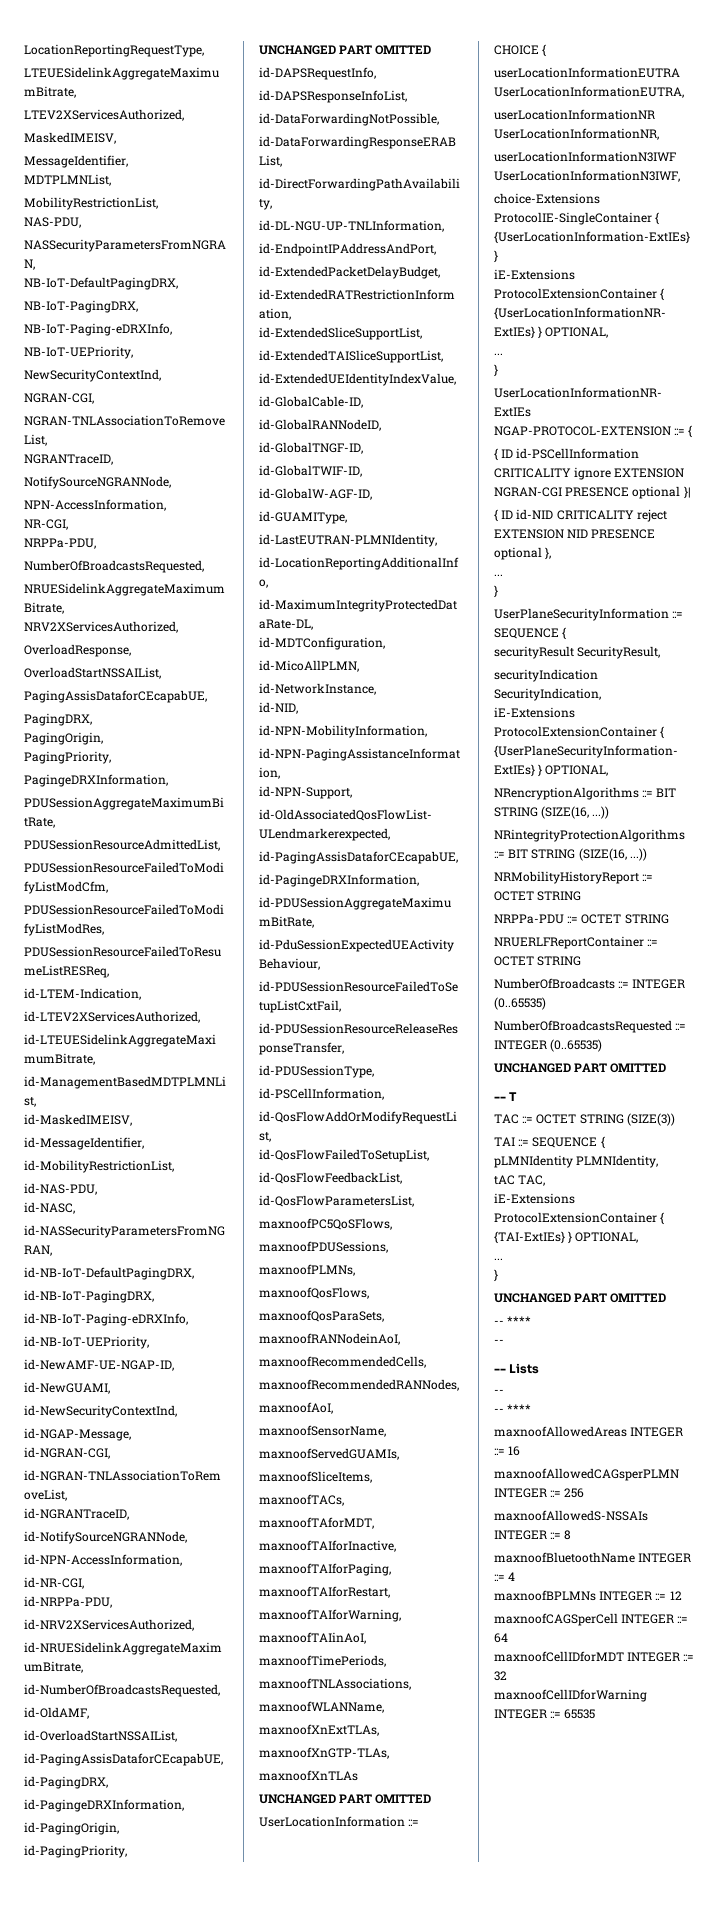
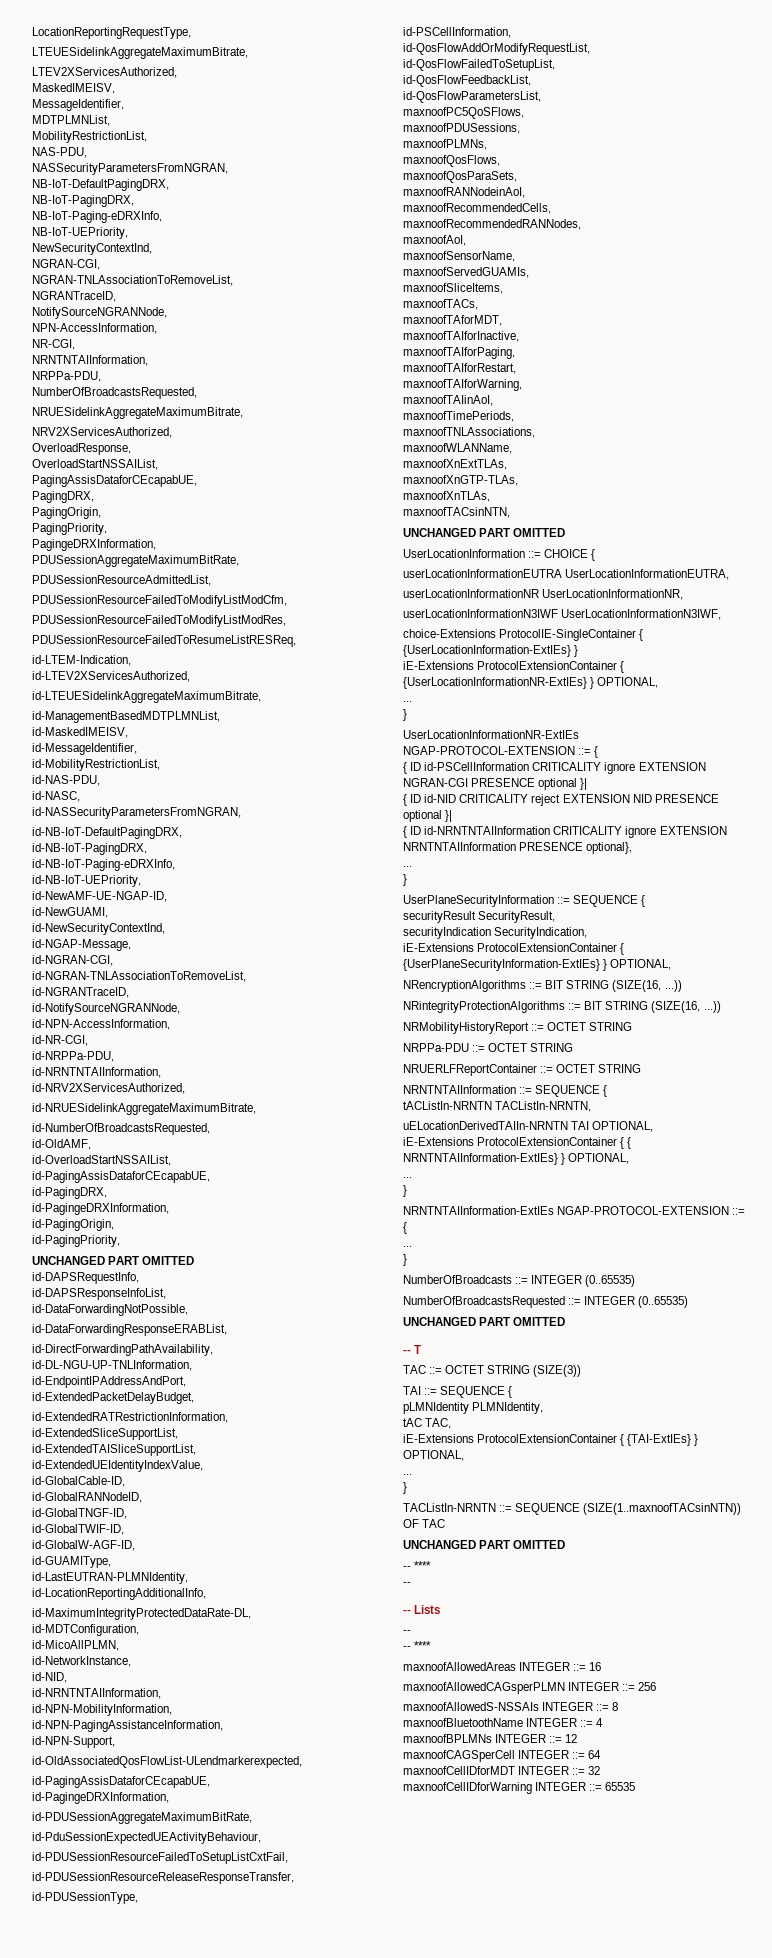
(68, 524) none -> [32,355,148,366] // NRNTNTAIInformation,
(112, 1602) none -> [32,1067,161,1078] // id-NRNTNTAIInformation,
(298, 708) none -> [32,1688,161,1699] // id-NRNTNTAIInformation,
[259,1770,358,1781] maxnoofXnTLAs -> [403,491,490,502] [403,507,510,518] maxnoofXnTLAs, // maxnoofTACsinNTN,
[545,547,552,560] }, -> [445,810,453,822] [403,826,727,838] [403,842,633,854] }| // { ID id-NRNTNTAIInformation CRITICALITY ignore EXTENSION NRNTNTAIInformation PRESENCE optional},
(582, 961) none -> [403,1085,608,1097] [403,1101,592,1112] [403,1121,654,1132] [403,1137,632,1149] [403,1153,630,1165] [403,1177,412,1178] [403,1185,407,1197] [403,1206,746,1215] [403,1222,407,1234] [403,1246,412,1247] [403,1254,407,1266] // NRNTNTAIInformation ::= SEQUENCE { // tACListIn-NRNTN TACListIn-NRNTN, // uELocationDerivedTAIIn-NRNTN TAI OPTIONAL, // iE-Extensions ProtocolExtensionContainer { { NRNTNTAIInformation-ExtIEs} } OPTIONAL, // ... // } // NRNTNTAIInformation-ExtIEs NGAP-PROTOCOL-EXTENSION ::= { // ... // }
(498, 1275) none -> [403,1503,742,1515] [403,1519,446,1528] // TACListIn-NRNTN ::= SEQUENCE (SIZE(1..maxnoofTACsinNTN)) OF TAC

